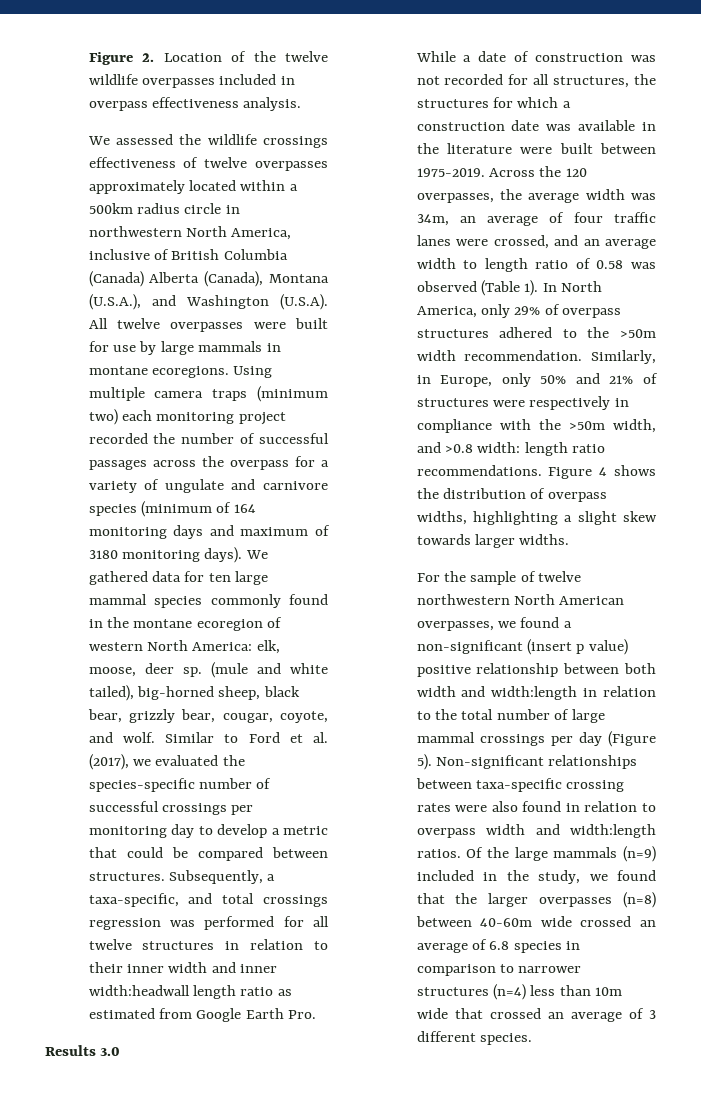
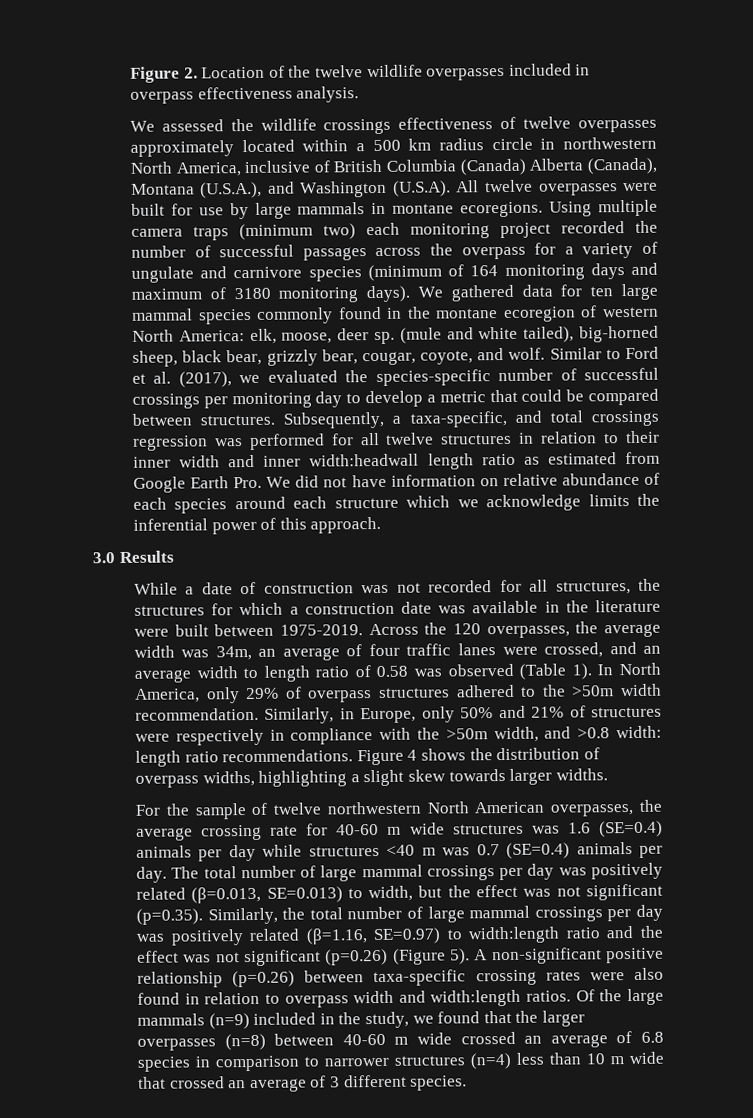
[88,203,133,214] 500km -> [372,138,432,152] 500 km
(317, 1014) // -> [266,472,660,488] [132,493,660,514] [132,516,382,535] [92,552,116,564] We did not have information on relative abundance of each species around each structure which we acknowledge limits the inferential power of this approach. // 3.0
[100,1047,121,1056] 3.0 -> (175, 557) none
[498,617,572,628] [416,639,628,655] [416,663,656,677] [416,686,656,700] [416,711,431,720] we found a non-significant (insert p value) positive relationship between both width and width:length in relation to -> [639,799,662,812] [135,820,664,841] [135,842,663,862] [135,862,663,883] [135,883,663,904] [135,907,278,925] the average crossing rate for 40-60 m wide structures was 1.6 (SE=0.4) animals per day while structures <40 m was 0.7 (SE=0.4) animals per day. The total number of large mammal crossings per day was positively related (β=0.013, SE=0.013) to width, but the effect was not significant (p=0.35). Similarly,
[608,731,656,747] [416,754,638,770] (Figure 5). Non-significant relationships -> [135,925,664,946] [136,947,664,967] [136,970,296,988] was positively related (β=1.16, SE=0.97) to width:length ratio and the effect was not significant (p=0.26) (Figure 5). A non-significant positive relationship (p=0.26)
[480,918,533,927] 40-60m -> [342,1033,409,1046] 40-60 m
[595,987,623,996] 10m -> [585,1053,624,1065] 10 m

